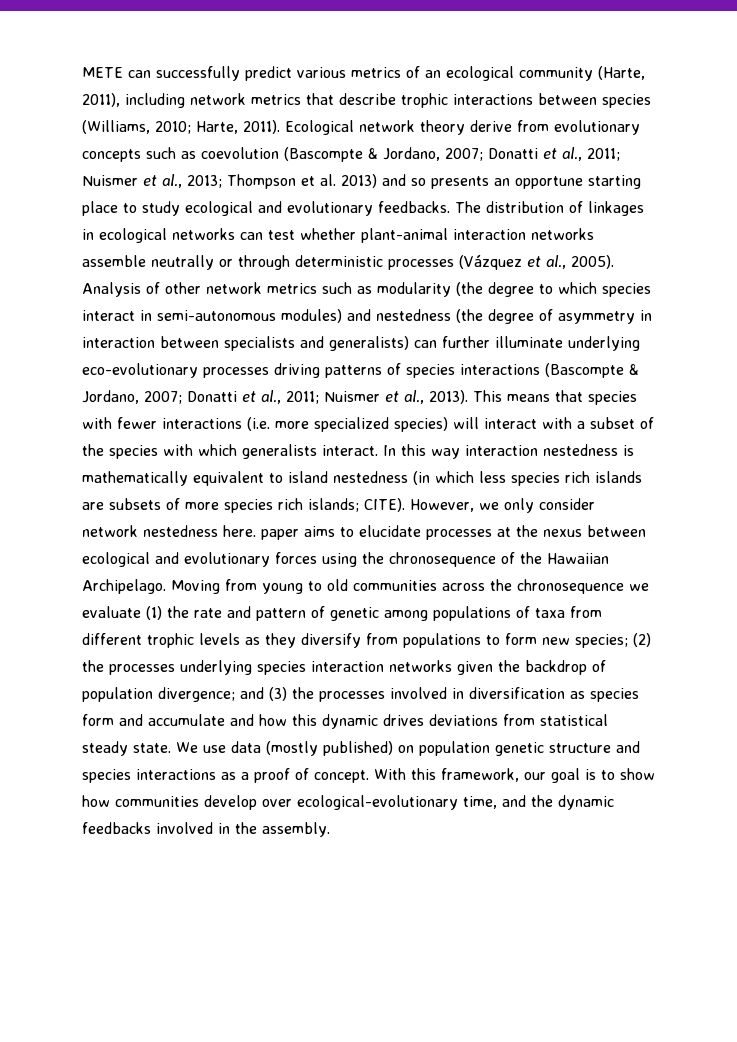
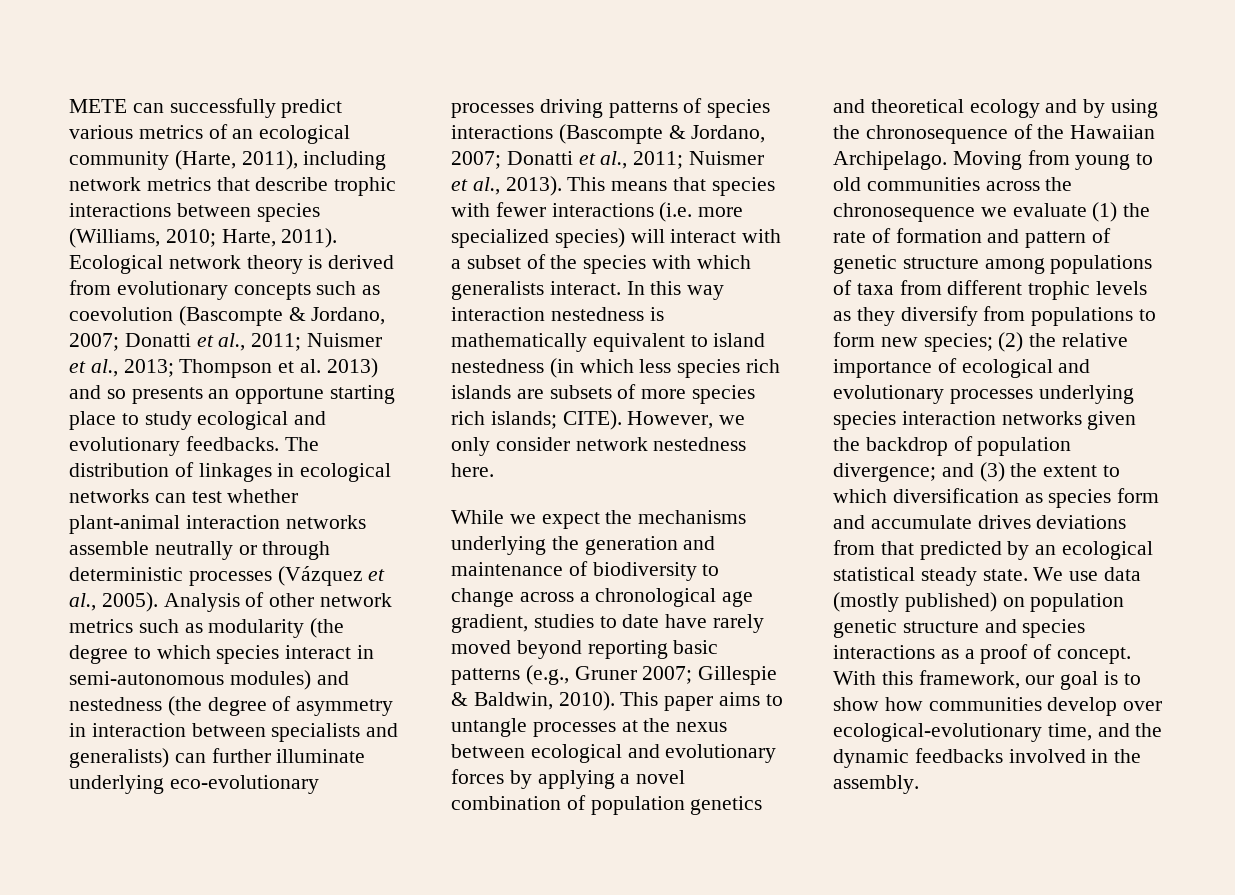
[470,120,512,132] derive -> [308,255,395,269] is derived
(256, 531) none -> [451,510,747,529] [451,536,716,555] [451,561,720,581] [451,588,754,607] [451,614,765,633] [451,640,719,659] [451,665,778,685] [451,691,659,711] // While we expect the mechanisms underlying the generation and maintenance of biodiversity to change across a chronological age gradient, studies to date have rarely moved beyond reporting basic patterns (e.g., Gruner 2007; Gillespie & Baldwin, 2010). This
[359,525,421,537] elucidate -> [451,718,527,737] untangle
(317, 558) none -> [509,770,686,789] [451,795,763,815] [833,99,1106,118] by applying a novel combination of population genetics and theoretical ecology and by
(222, 613) none -> [871,228,982,243] of formation
(379, 614) none -> [902,257,979,269] structure
(104, 666) none -> [1062,333,1129,347] [833,358,1091,378] [833,385,944,404] relative importance of ecological and evolutionary
[319,687,464,702] processes involved in -> [1043,465,1121,477] [833,489,887,503] extent to which
[230,714,535,729] and how this dynamic drives deviations from -> [977,515,1127,529] [833,540,1154,560] drives deviations from that predicted by an ecological

